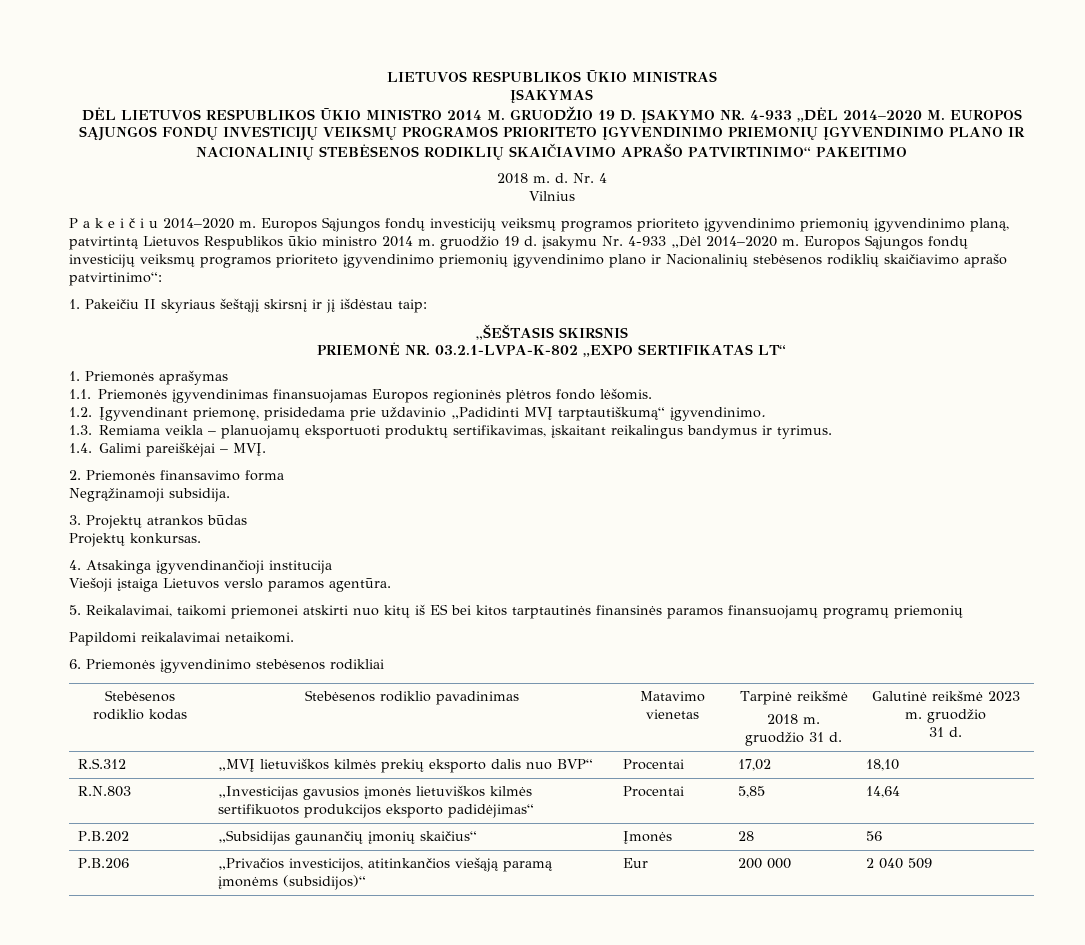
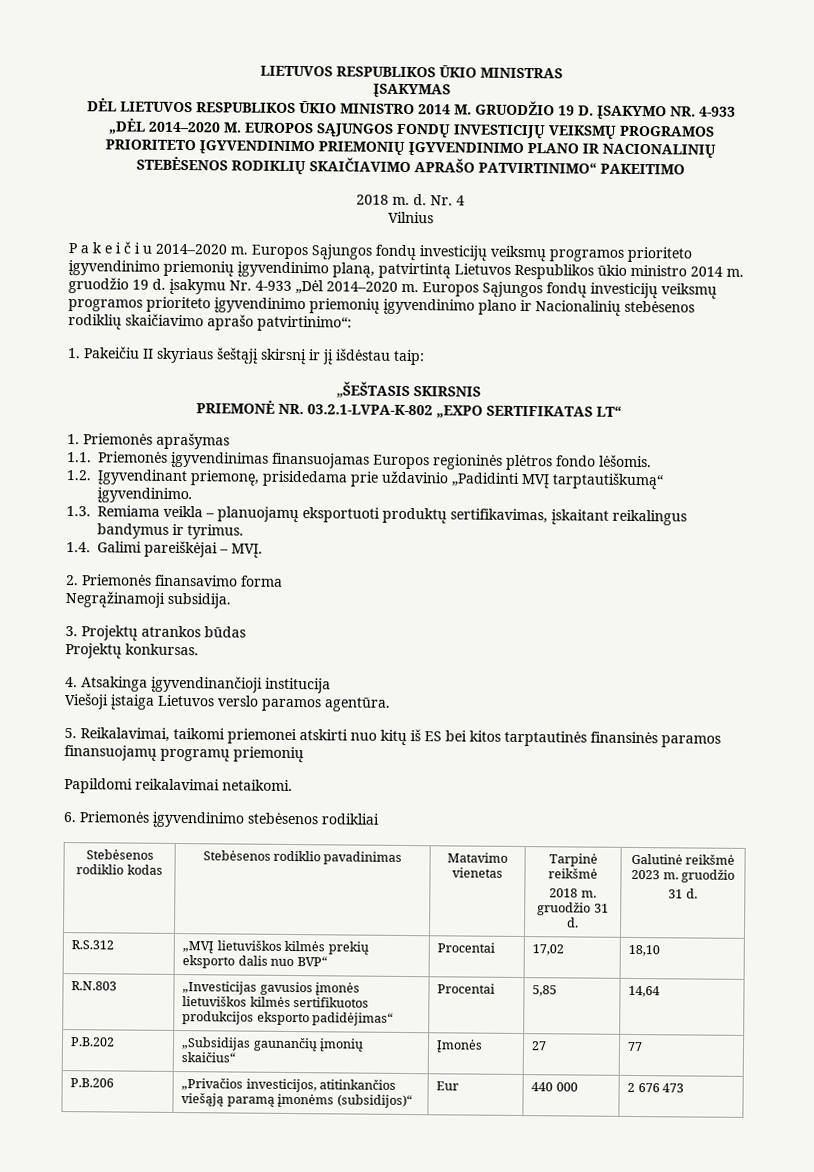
[738,831,755,841] [866,831,883,841] 28 | 56 -> [531,1041,548,1051] [627,1041,644,1052] 27 | 77
[738,858,763,869] 200 -> [531,1082,554,1092] 440
[879,858,933,869] 040 509 -> [637,1083,685,1093] 676 473

